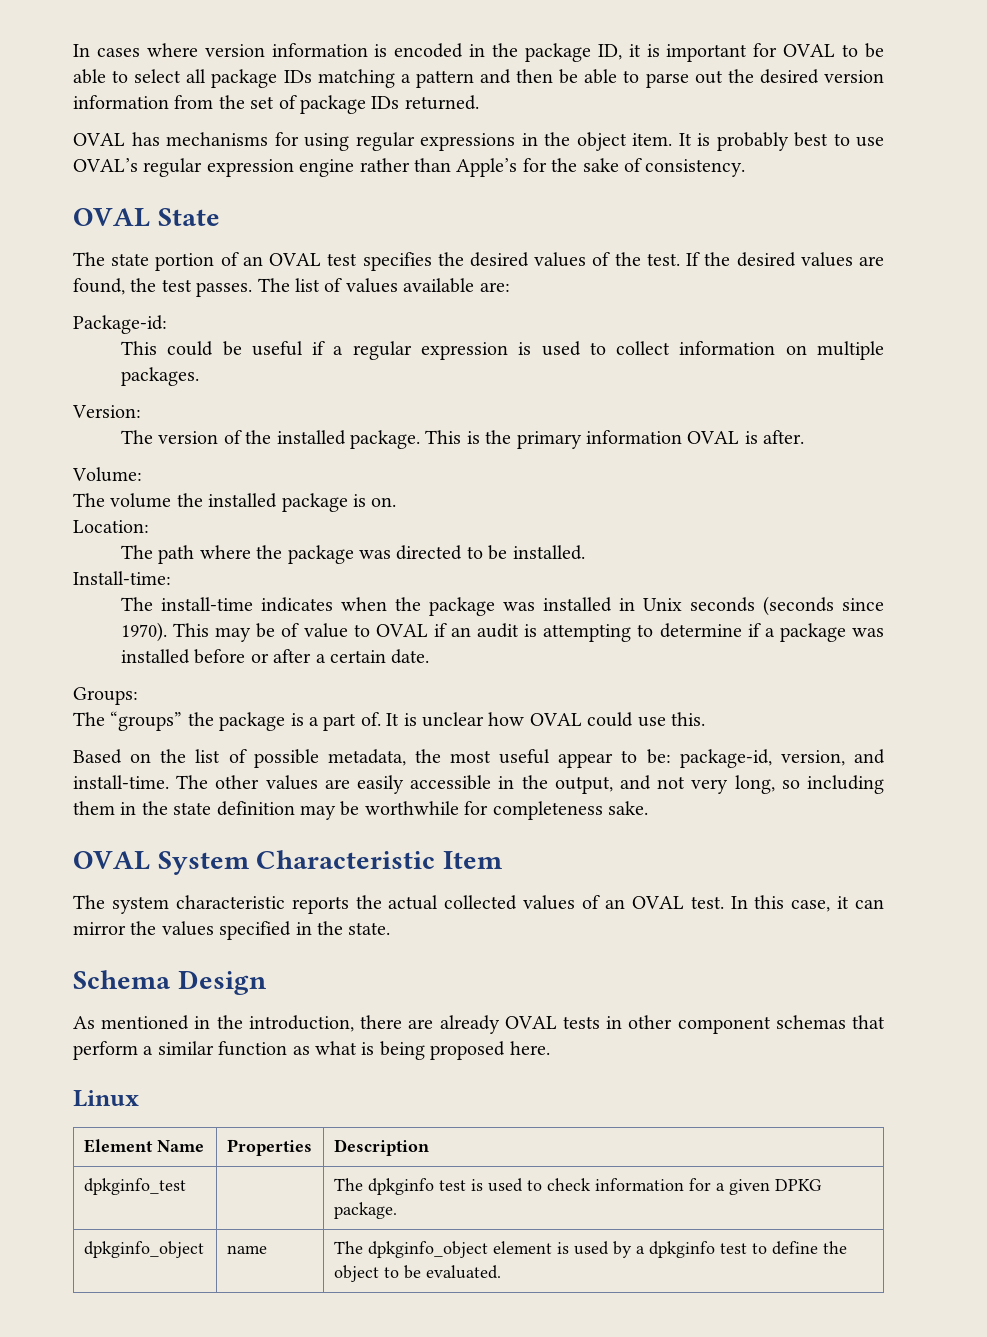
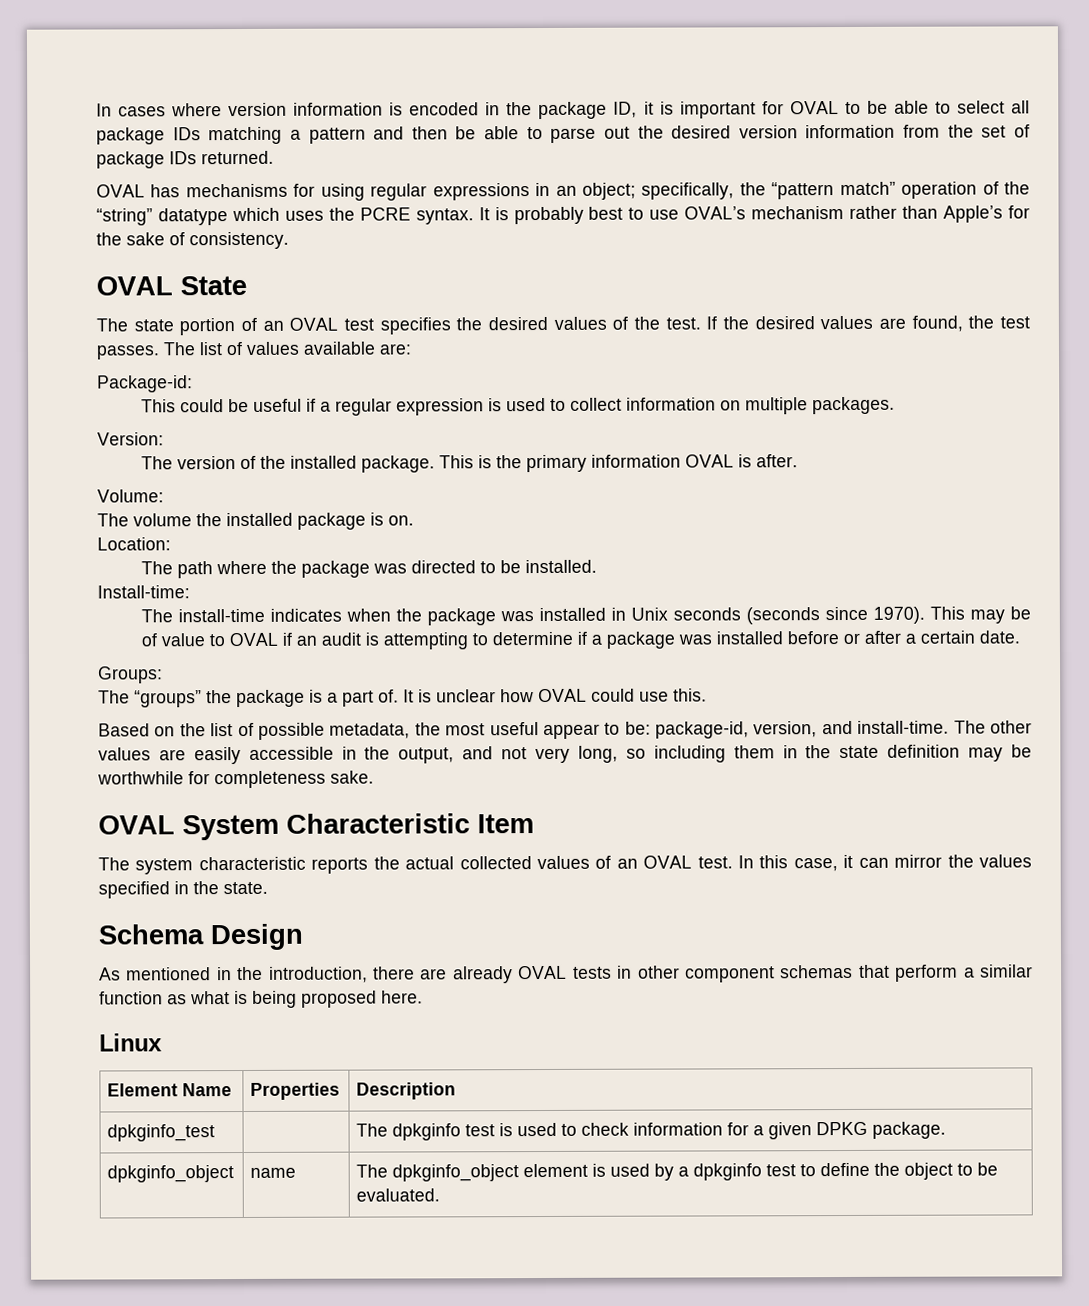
[544,132,672,151] the object item. -> [555,181,1030,200] [96,207,474,226] an object; specifically, the “pattern match” operation of the “string” datatype which uses the PCRE syntax.
[143,158,355,177] regular expression engine -> [751,206,845,220] mechanism

